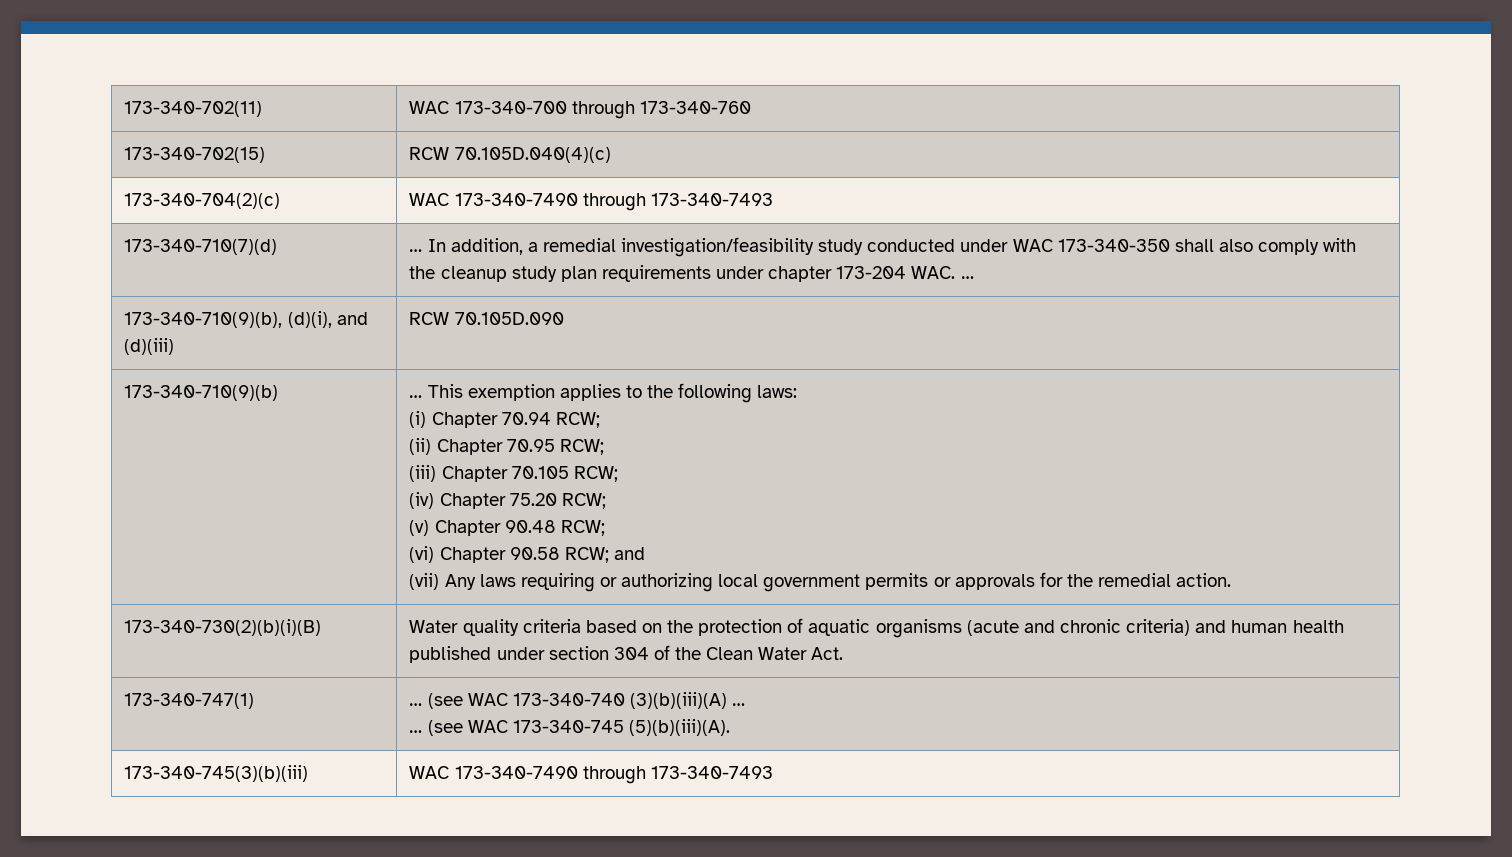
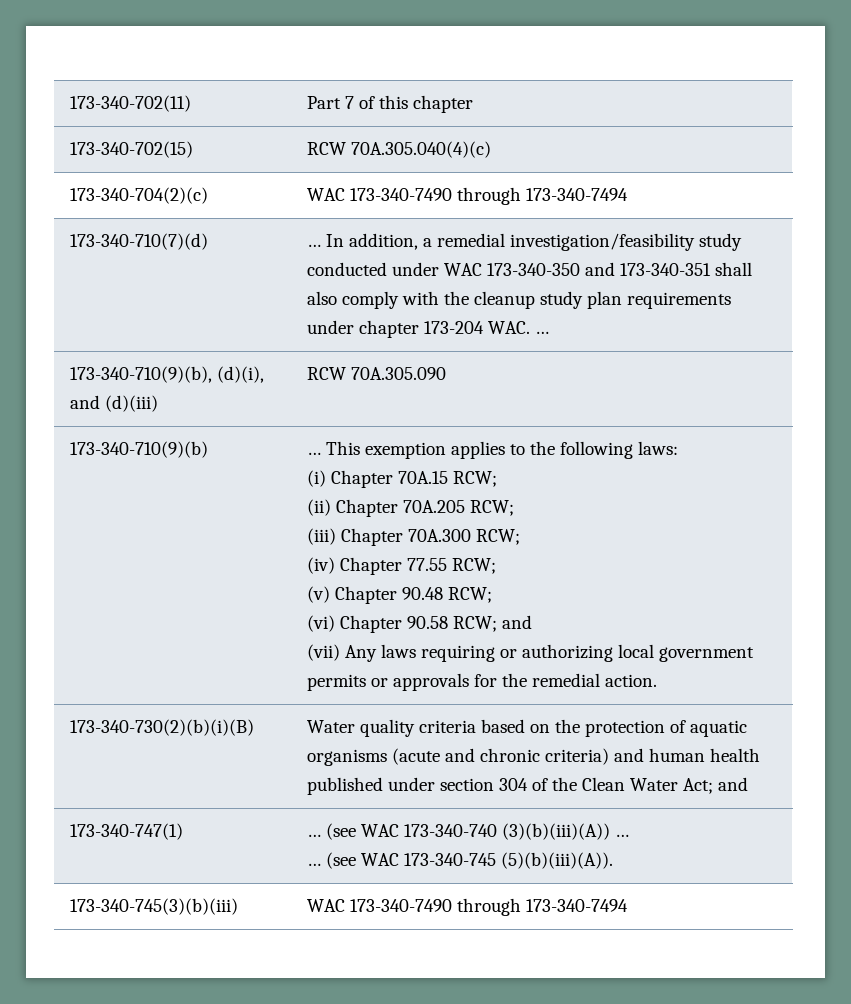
[409,101,751,119] WAC 173-340-700 through 173-340-760 -> [307,95,474,113] Part 7 of this chapter
[454,147,611,163] 70.105D.040(4)(c) -> [351,141,492,158] 70A.305.040(4)(c)
[650,193,773,206] 173-340-7493 -> [526,188,629,201] 173-340-7494
(1170, 245) none -> [585,262,712,276] and 173-340-351
[454,312,564,325] 70.105D.090 -> [351,367,447,380] 70A.305.090
[501,412,551,425] 70.94 -> [398,471,449,484] 70A.15
[506,439,555,452] 70.95 -> [403,500,466,513] 70A.205
[511,466,569,479] 70.105 -> [408,529,472,542] 70A.300
[509,493,557,506] 75.20 -> [407,558,448,571] 77.55
[811,647,844,660] Act. -> [683,777,749,794] Act; and
[629,692,727,709] (3)(b)(iii)(A) -> [502,823,611,840] (3)(b)(iii)(A))
[628,719,730,736] (5)(b)(iii)(A). -> [501,852,614,869] (5)(b)(iii)(A)).
[650,766,773,779] 173-340-7493 -> [526,899,629,912] 173-340-7494

